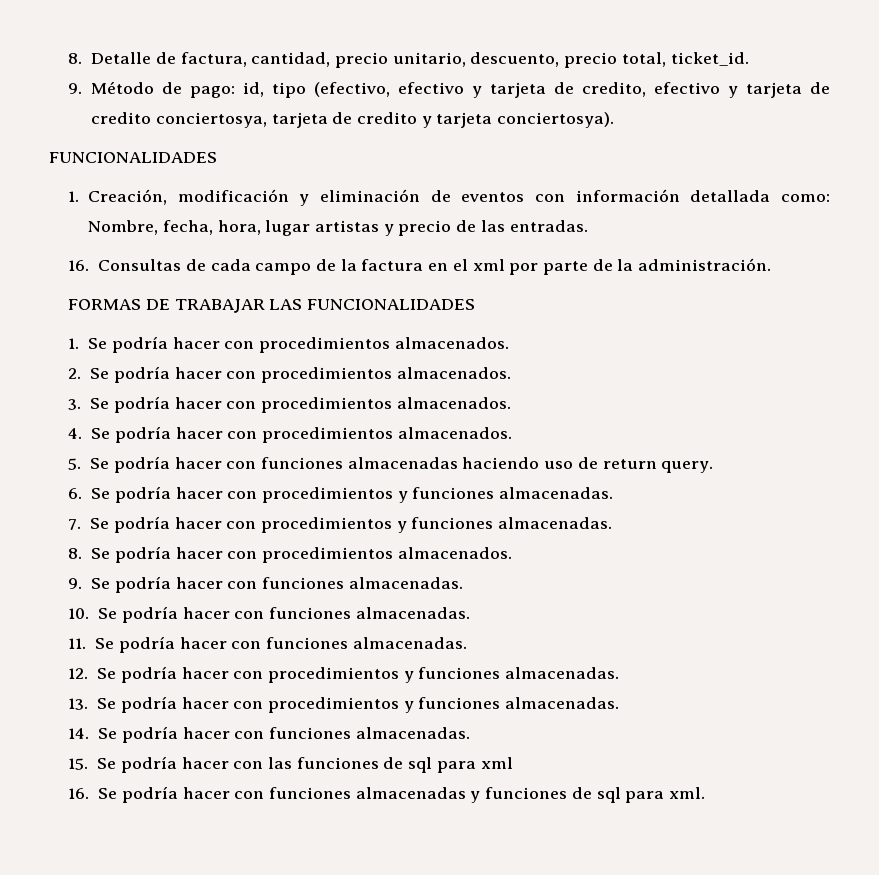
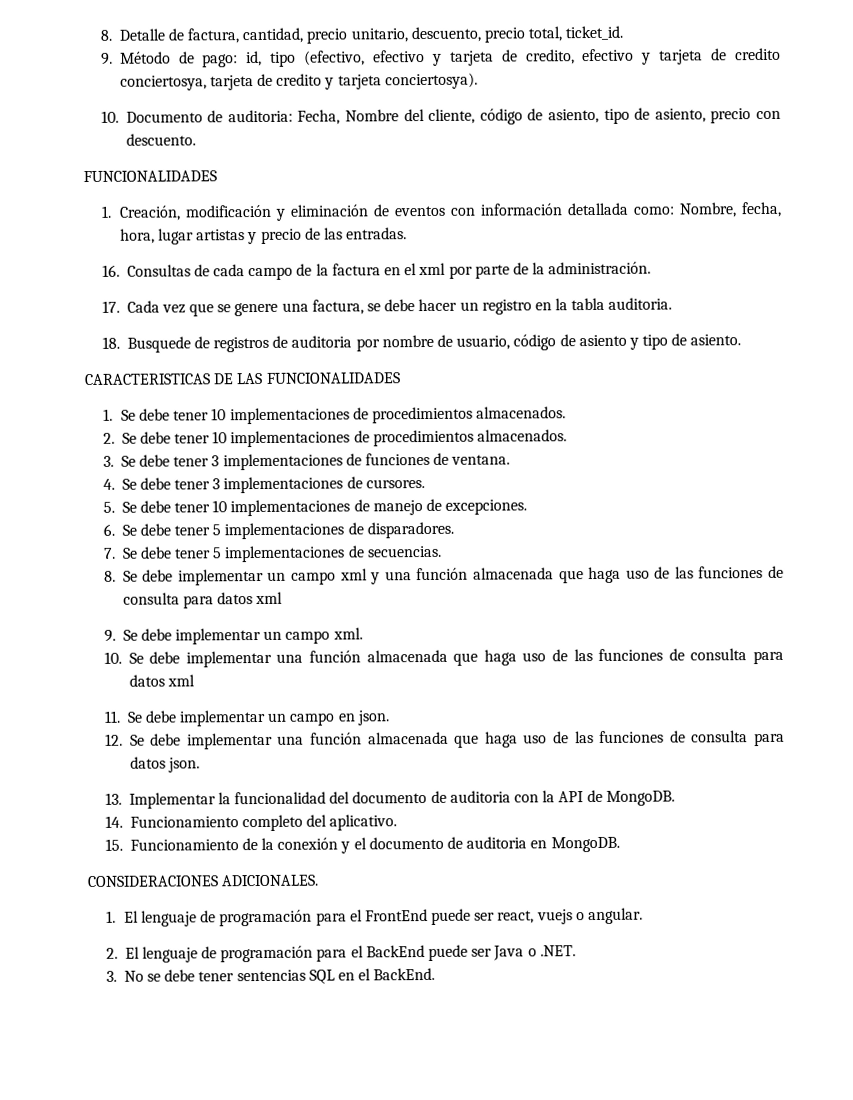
(615, 120) none -> [100,107,781,125] [125,133,196,146] // 10. Documento de auditoria: Fecha, Nombre del cliente, código de asiento, tipo de asiento, precio con descuento.
[68,299,265,313] FORMAS DE TRABAJAR -> [101,297,673,317] [101,333,742,353] [84,373,235,386] 17. Cada vez que se genere una factura, se debe hacer un registro en la tabla auditoria. // 18. Busquede de registros de auditoria por nombre de usuario, código de asiento y tipo de asiento. // CARACTERISTICAS DE
[111,336,255,353] podría hacer con -> [138,407,369,425] debe tener 10 implementaciones de
[113,366,257,383] podría hacer con -> [139,430,370,448] debe tener 10 implementaciones de
[113,396,511,413] [68,426,512,443] [68,456,714,473] [68,486,614,503] [68,516,613,533] [68,546,512,563] [68,576,463,593] [68,606,470,623] [68,636,467,653] [68,666,620,683] [68,696,620,713] [68,726,470,743] [68,756,513,773] [68,786,706,803] podría hacer con procedimientos almacenados. // 4. Se podría hacer con procedimientos almacenados. // 5. Se podría hacer con funciones almacenadas haciendo uso de return query. // 6. Se podría hacer con procedimientos y funciones almacenadas. // 7. Se podría hacer con procedimientos y funciones almacenadas. // 8. Se podría hacer con procedimientos almacenados. // 9. Se podría hacer con funciones almacenadas. // 10. Se podría hacer con funciones almacenadas. // 11. Se podría hacer con funciones almacenadas. // 12. Se podría hacer con procedimientos y funciones almacenadas. // 13. Se podría hacer con procedimientos y funciones almacenadas. // 14. Se podría hacer con funciones almacenadas. // 15. Se podría hacer con las funciones de sql para xml // 16. Se podría hacer con funciones almacenadas y funciones de sql para xml. -> [138,452,511,471] [102,476,425,494] [102,498,528,517] [102,521,454,540] [102,545,442,563] [103,565,784,586] [122,591,284,609] [103,627,363,645] [103,648,784,668] [128,674,195,687] [103,709,390,727] [104,730,785,750] [129,756,200,773] [104,789,675,809] [104,814,398,832] [104,836,620,854] [87,874,319,888] [105,907,644,927] [105,944,576,963] [105,967,436,984] debe tener 3 implementaciones de funciones de ventana. // 4. Se debe tener 3 implementaciones de cursores. // 5. Se debe tener 10 implementaciones de manejo de excepciones. // 6. Se debe tener 5 implementaciones de disparadores. // 7. Se debe tener 5 implementaciones de secuencias. // 8. Se debe implementar un campo xml y una función almacenada que haga uso de las funciones de consulta para datos xml // 9. Se debe implementar un campo xml. // 10. Se debe implementar una función almacenada que haga uso de las funciones de consulta para datos xml // 11. Se debe implementar un campo en json. // 12. Se debe implementar una función almacenada que haga uso de las funciones de consulta para datos json. // 13. Implementar la funcionalidad del documento de auditoria con la API de MongoDB. // 14. Funcionamiento completo del aplicativo. // 15. Funcionamiento de la conexión y el documento de auditoria en MongoDB. // CONSIDERACIONES ADICIONALES. // 1. El lenguaje de programación para el FrontEnd puede ser react, vuejs o angular. // 2. El lenguaje de programación para el BackEnd puede ser Java o .NET. // 3. No se debe tener sentencias SQL en el BackEnd.

